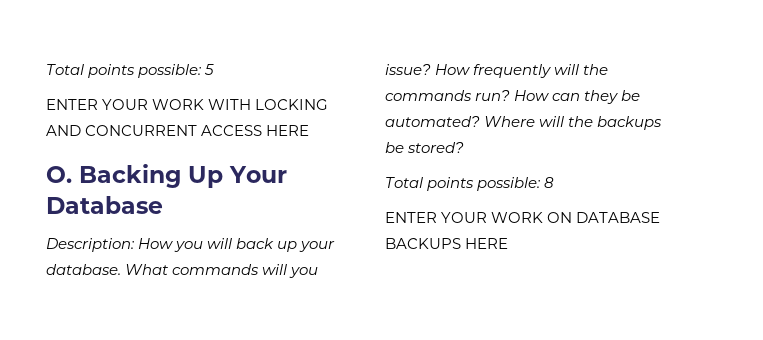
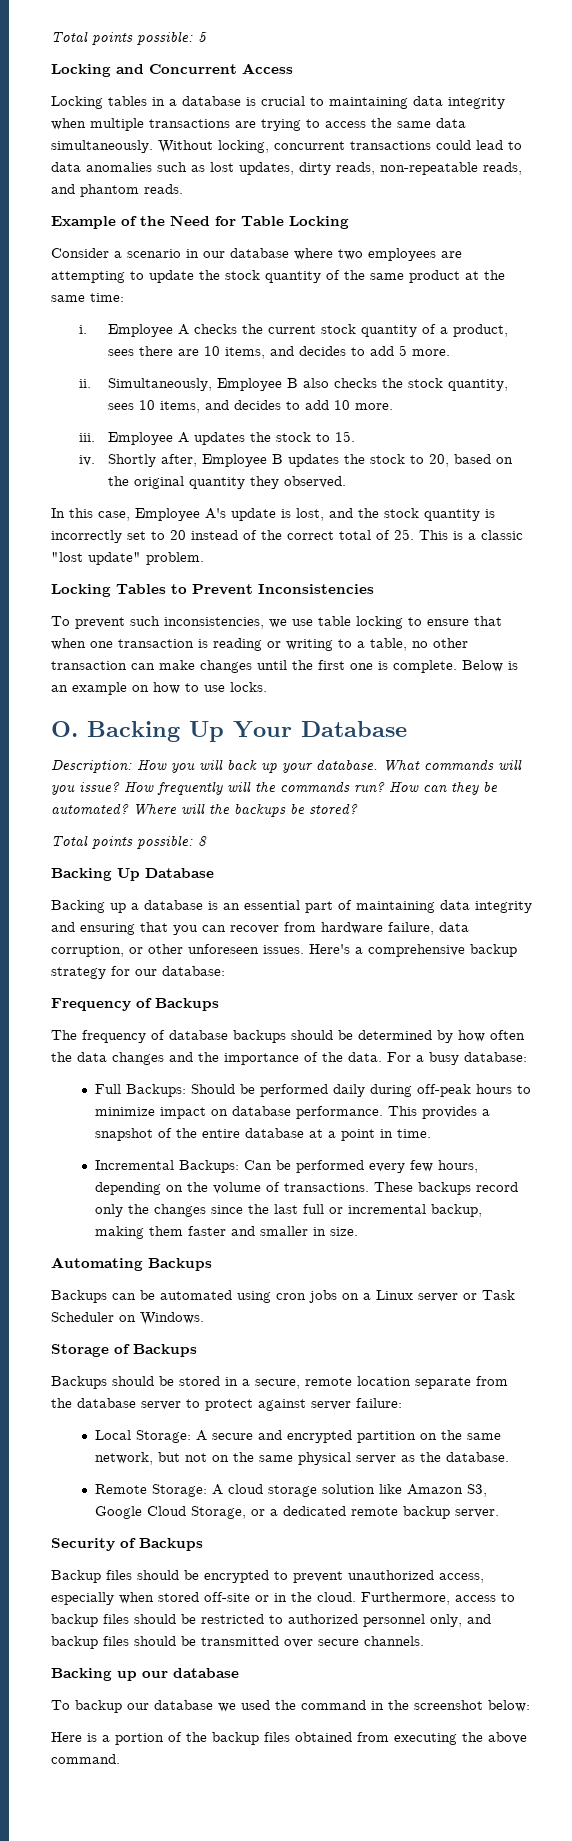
[46,99,329,110] [46,125,310,136] ENTER YOUR WORK WITH LOCKING AND CONCURRENT ACCESS HERE -> [51,63,293,77] [51,96,505,109] [51,118,466,131] [51,140,522,153] [51,162,522,175] [51,184,183,197] [51,215,349,229] [51,248,462,261] [51,270,505,283] [51,293,124,302] [79,324,508,337] [107,345,450,359] [79,378,508,391] [107,400,393,413] [79,431,355,445] [79,454,513,467] [107,476,346,489] [51,508,495,521] [51,529,523,543] [51,552,204,565] [51,584,374,597] [51,616,502,629] [51,638,468,651] [51,660,518,673] [51,682,267,695] Locking and Concurrent Access // Locking tables in a database is crucial to maintaining data integrity when multiple transactions are trying to access the same data simultaneously. Without locking, concurrent transactions could lead to data anomalies such as lost updates, dirty reads, non-repeatable reads, and phantom reads. // Example of the Need for Table Locking // Consider a scenario in our database where two employees are attempting to update the stock quantity of the same product at the same time: // i. Employee A checks the current stock quantity of a product, sees there are 10 items, and decides to add 5 more. // ii. Simultaneously, Employee B also checks the stock quantity, sees 10 items, and decides to add 10 more. // iii. Employee A updates the stock to 15. // iv. Shortly after, Employee B updates the stock to 20, based on the original quantity they observed. // In this case, Employee A's update is lost, and the stock quantity is incorrectly set to 20 instead of the correct total of 25. This is a classic "lost update" problem. // Locking Tables to Prevent Inconsistencies // To prevent such inconsistencies, we use table locking to ensure that when one transaction is reading or writing to a table, no other transaction can make changes until the first one is complete. Below is an example on how to use locks.
[385,212,661,223] [385,238,509,249] ENTER YOUR WORK ON DATABASE BACKUPS HERE -> [51,868,214,881] [51,900,532,913] [51,922,469,935] [51,944,517,957] [51,966,225,979] [51,998,219,1011] [51,1030,525,1043] [51,1052,527,1065] [95,1084,532,1097] [95,1106,491,1119] [95,1128,432,1141] [95,1160,479,1173] [95,1182,519,1195] [95,1204,483,1217] [95,1226,359,1239] [51,1257,212,1271] [51,1290,515,1303] [51,1312,204,1325] [51,1344,197,1357] [51,1376,508,1389] [51,1398,402,1411] [95,1430,502,1443] [95,1452,510,1465] [95,1484,488,1497] [95,1506,500,1519] [51,1538,203,1551] [51,1570,484,1583] [51,1592,515,1605] [51,1614,491,1627] [51,1636,424,1649] [51,1668,239,1681] [51,1700,530,1713] [51,1732,527,1745] [51,1754,120,1764] Backing Up Database // Backing up a database is an essential part of maintaining data integrity and ensuring that you can recover from hardware failure, data corruption, or other unforeseen issues. Here's a comprehensive backup strategy for our database: // Frequency of Backups // The frequency of database backups should be determined by how often the data changes and the importance of the data. For a busy database: // Full Backups: Should be performed daily during off-peak hours to minimize impact on database performance. This provides a snapshot of the entire database at a point in time. // Incremental Backups: Can be performed every few hours, depending on the volume of transactions. These backups record only the changes since the last full or incremental backup, making them faster and smaller in size. // Automating Backups // Backups can be automated using cron jobs on a Linux server or Task Scheduler on Windows. // Storage of Backups // Backups should be stored in a secure, remote location separate from the database server to protect against server failure: // Local Storage: A secure and encrypted partition on the same network, but not on the same physical server as the database. // Remote Storage: A cloud storage solution like Amazon S3, Google Cloud Storage, or a dedicated remote backup server. // Security of Backups // Backup files should be encrypted to prevent unauthorized access, especially when stored off-site or in the cloud. Furthermore, access to backup files should be restricted to authorized personnel only, and backup files should be transmitted over secure channels. // Backing up our database // To backup our database we used the command in the screenshot below: // Here is a portion of the backup files obtained from executing the above command.

